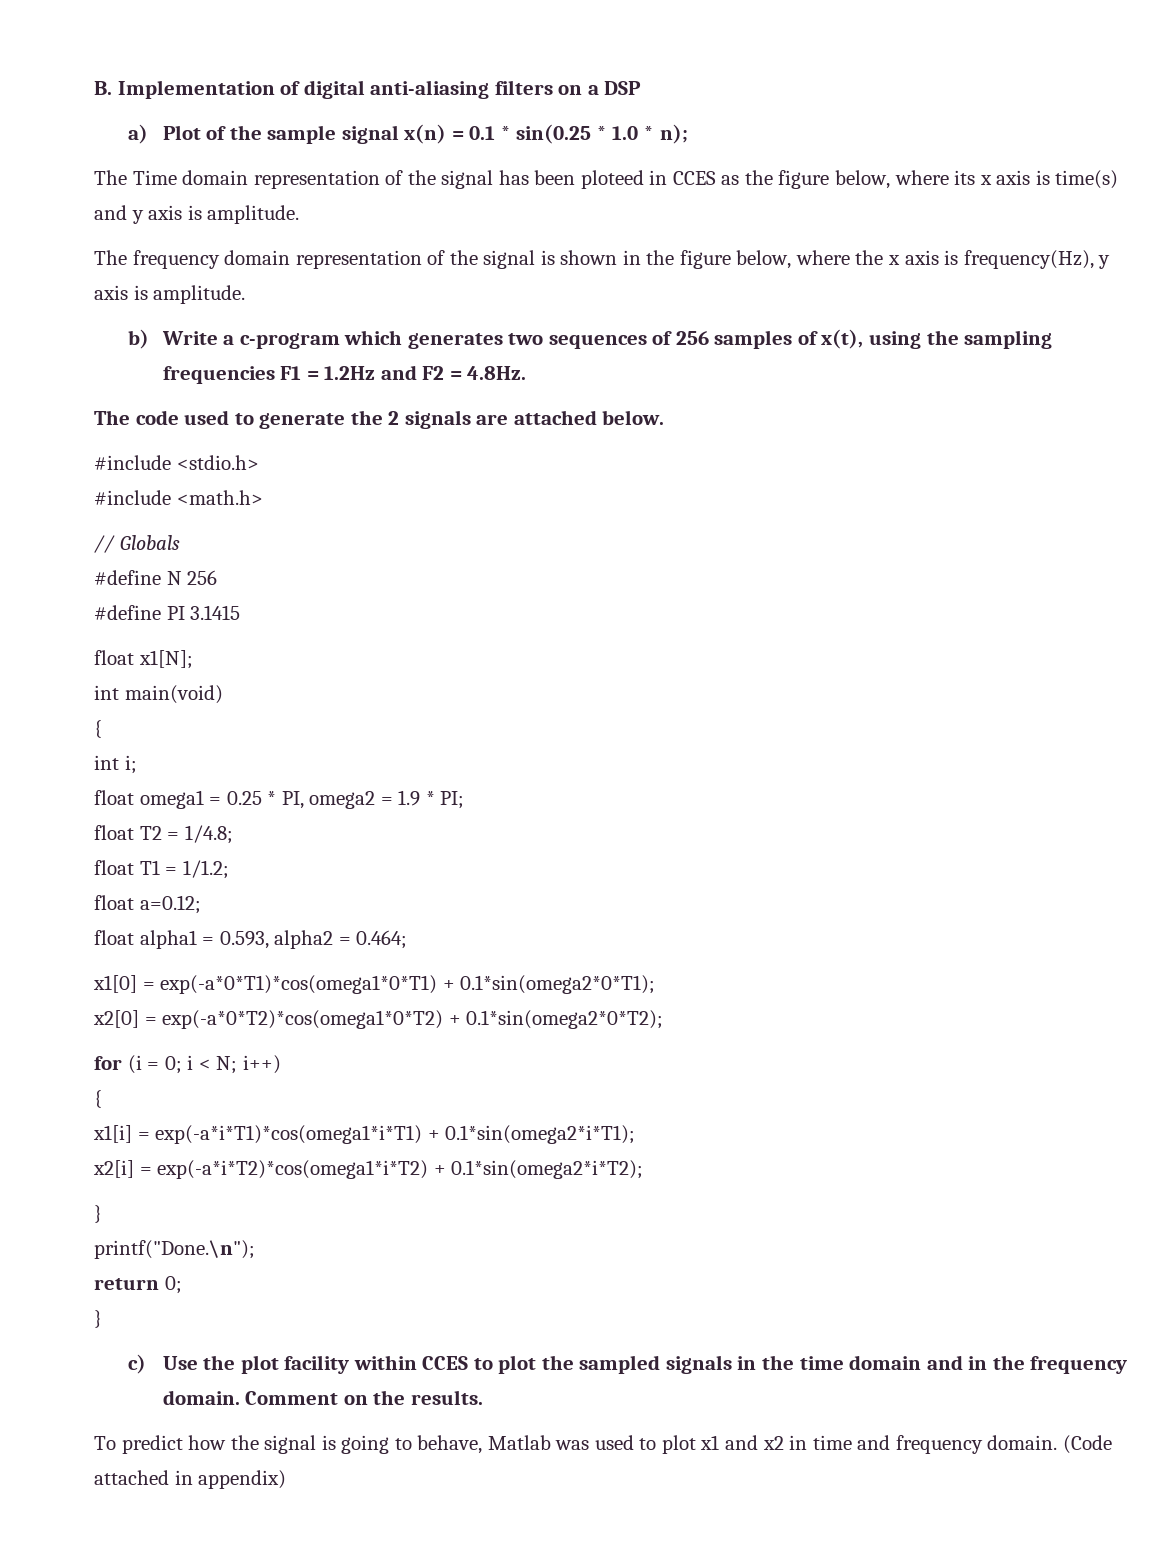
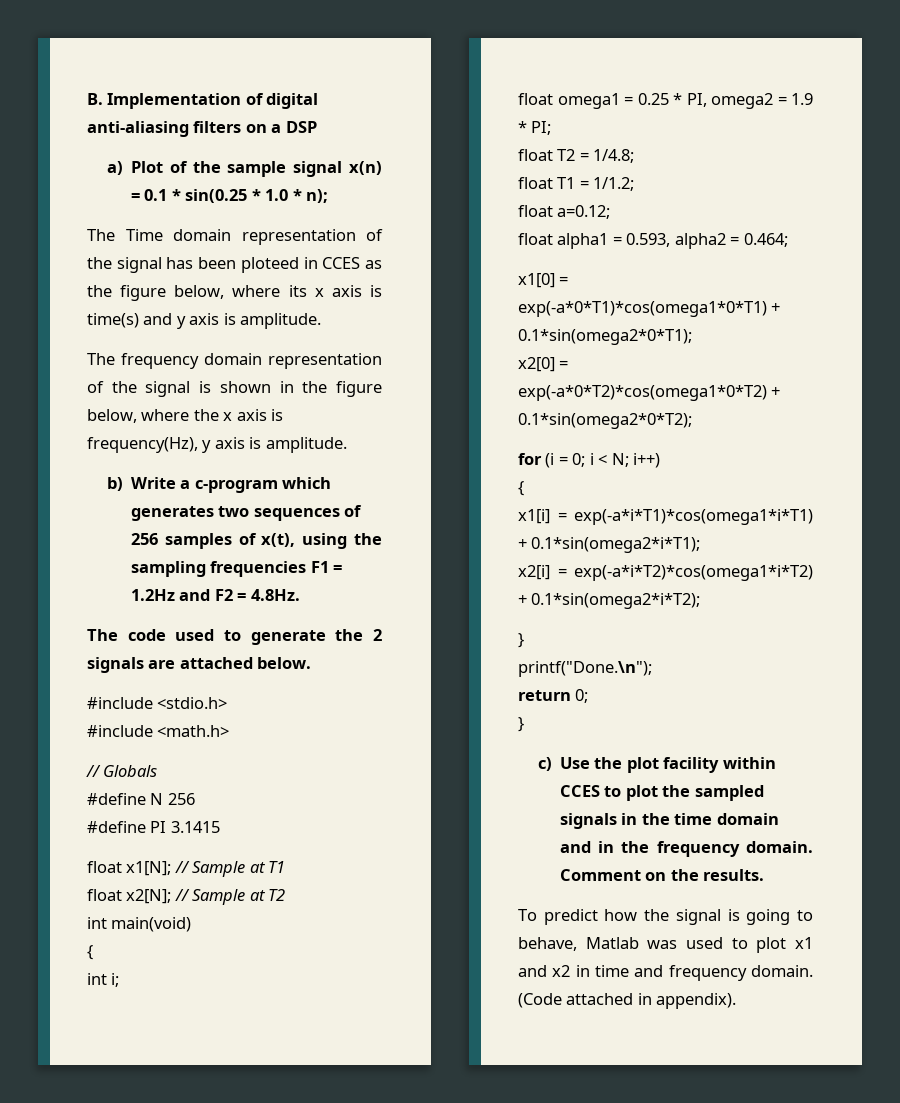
(193, 659) none -> [174,861,286,877] [87,889,286,905] // Sample at T1 // float x2[N]; // Sample at T2
[198,1470,287,1489] appendix) -> [656,993,737,1009] appendix).

